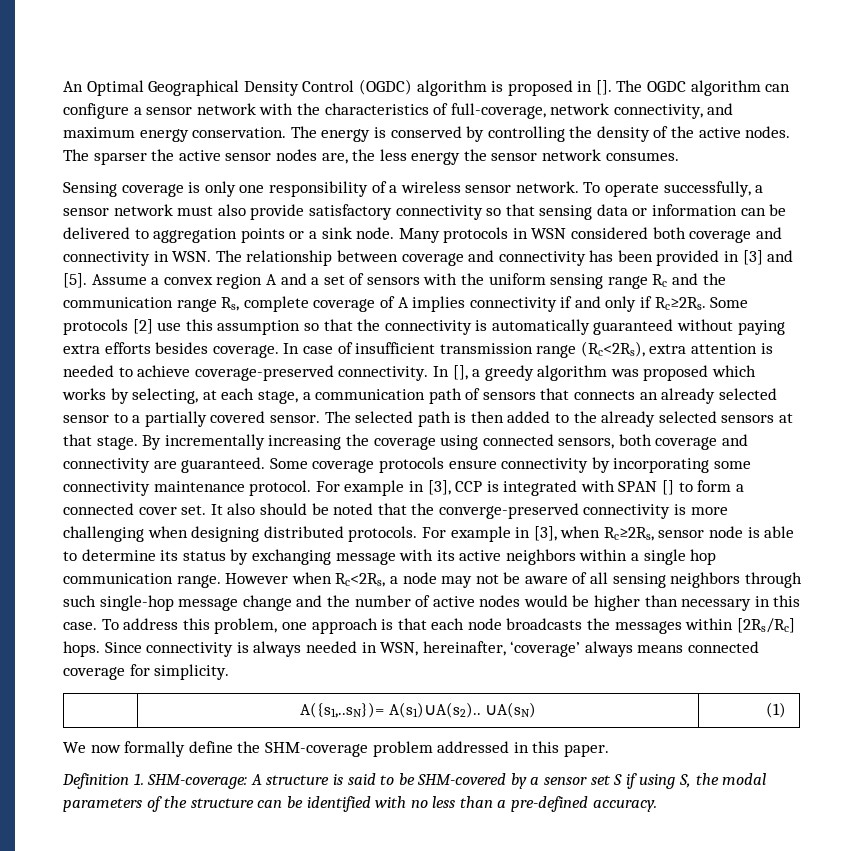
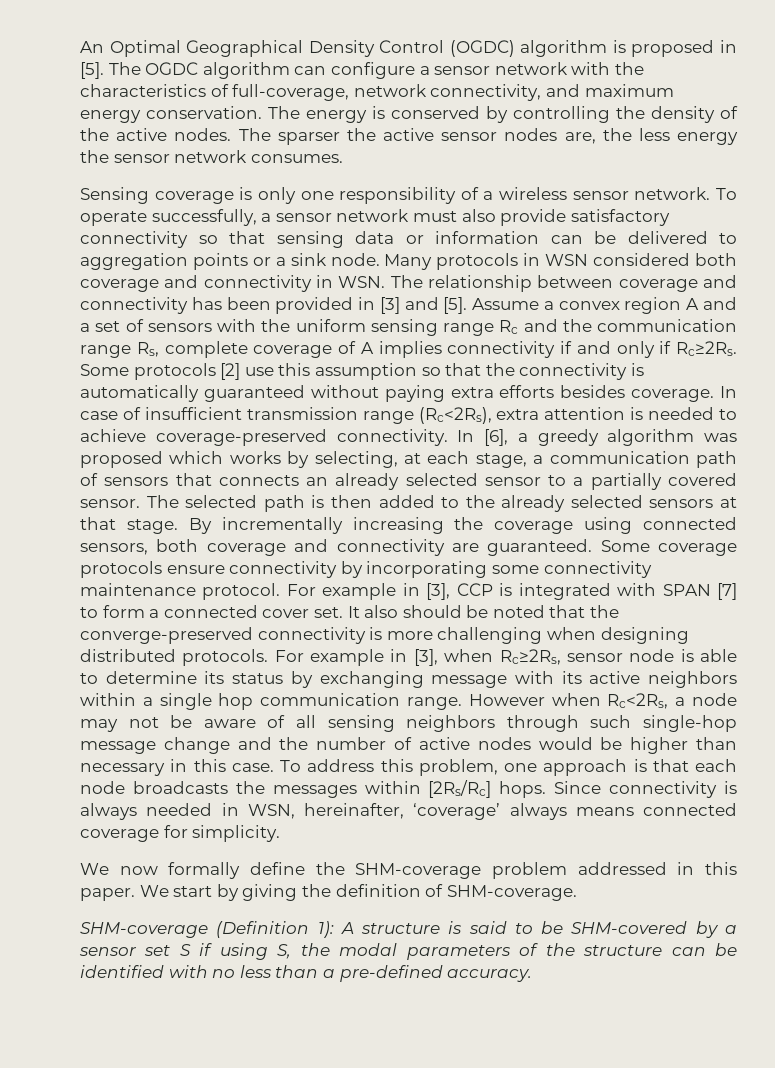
[595,80,612,95] []. -> [80,62,104,79] [5].
[452,365,468,380] [], -> [484,429,508,446] [6],
[662,480,675,495] [] -> [717,583,737,600] [7]
[299,702,537,718] [766,702,787,718] // | A({s1,..sN})= A(s1)∪A(s2).. ∪A(sN) | (1) -> (281, 833) none
[62,773,248,789] // Definition 1. SHM-coverage: -> [139,884,577,901] [80,921,334,938] We start by giving the definition of SHM-coverage. // SHM-coverage (Definition 1):

